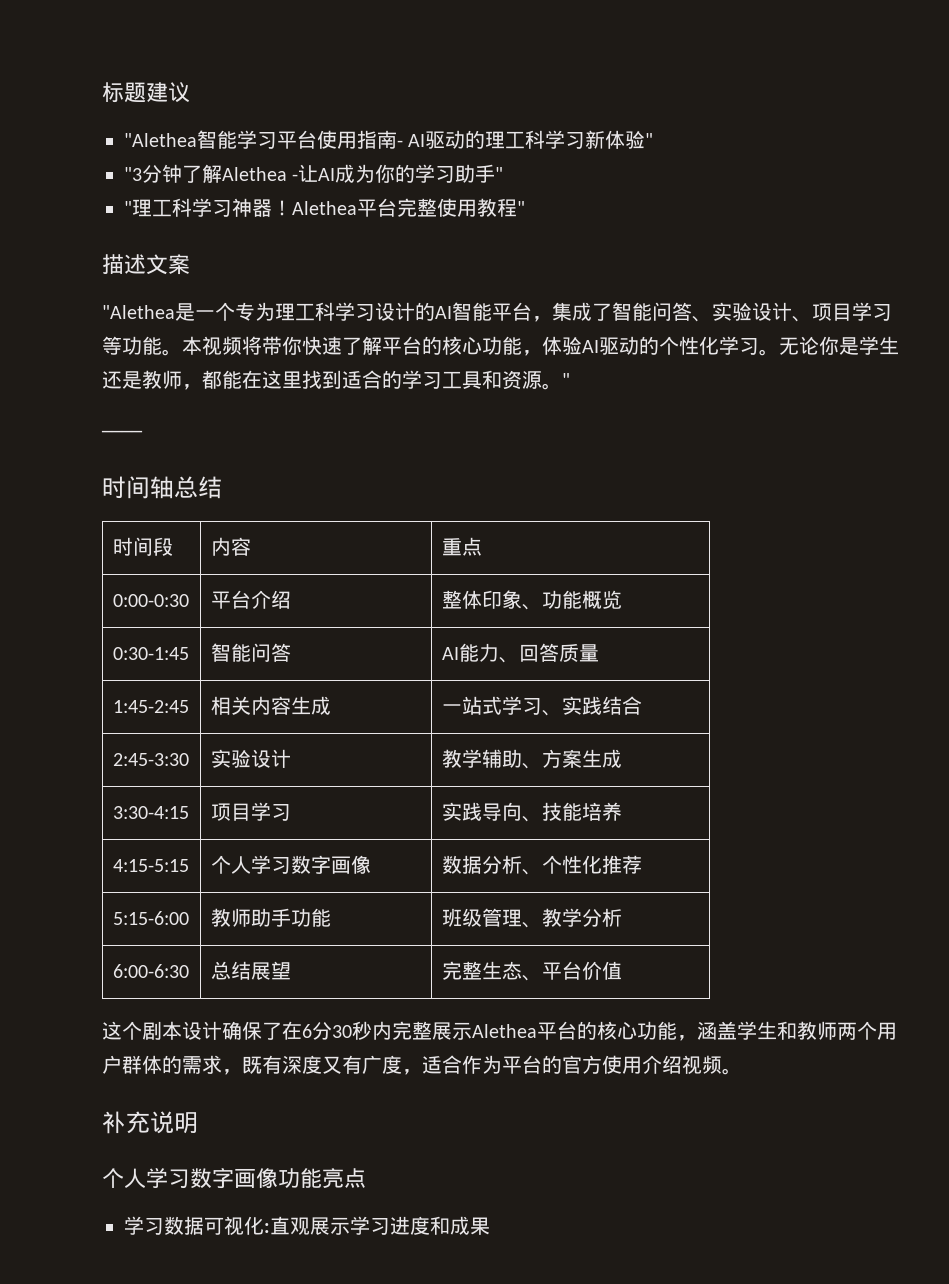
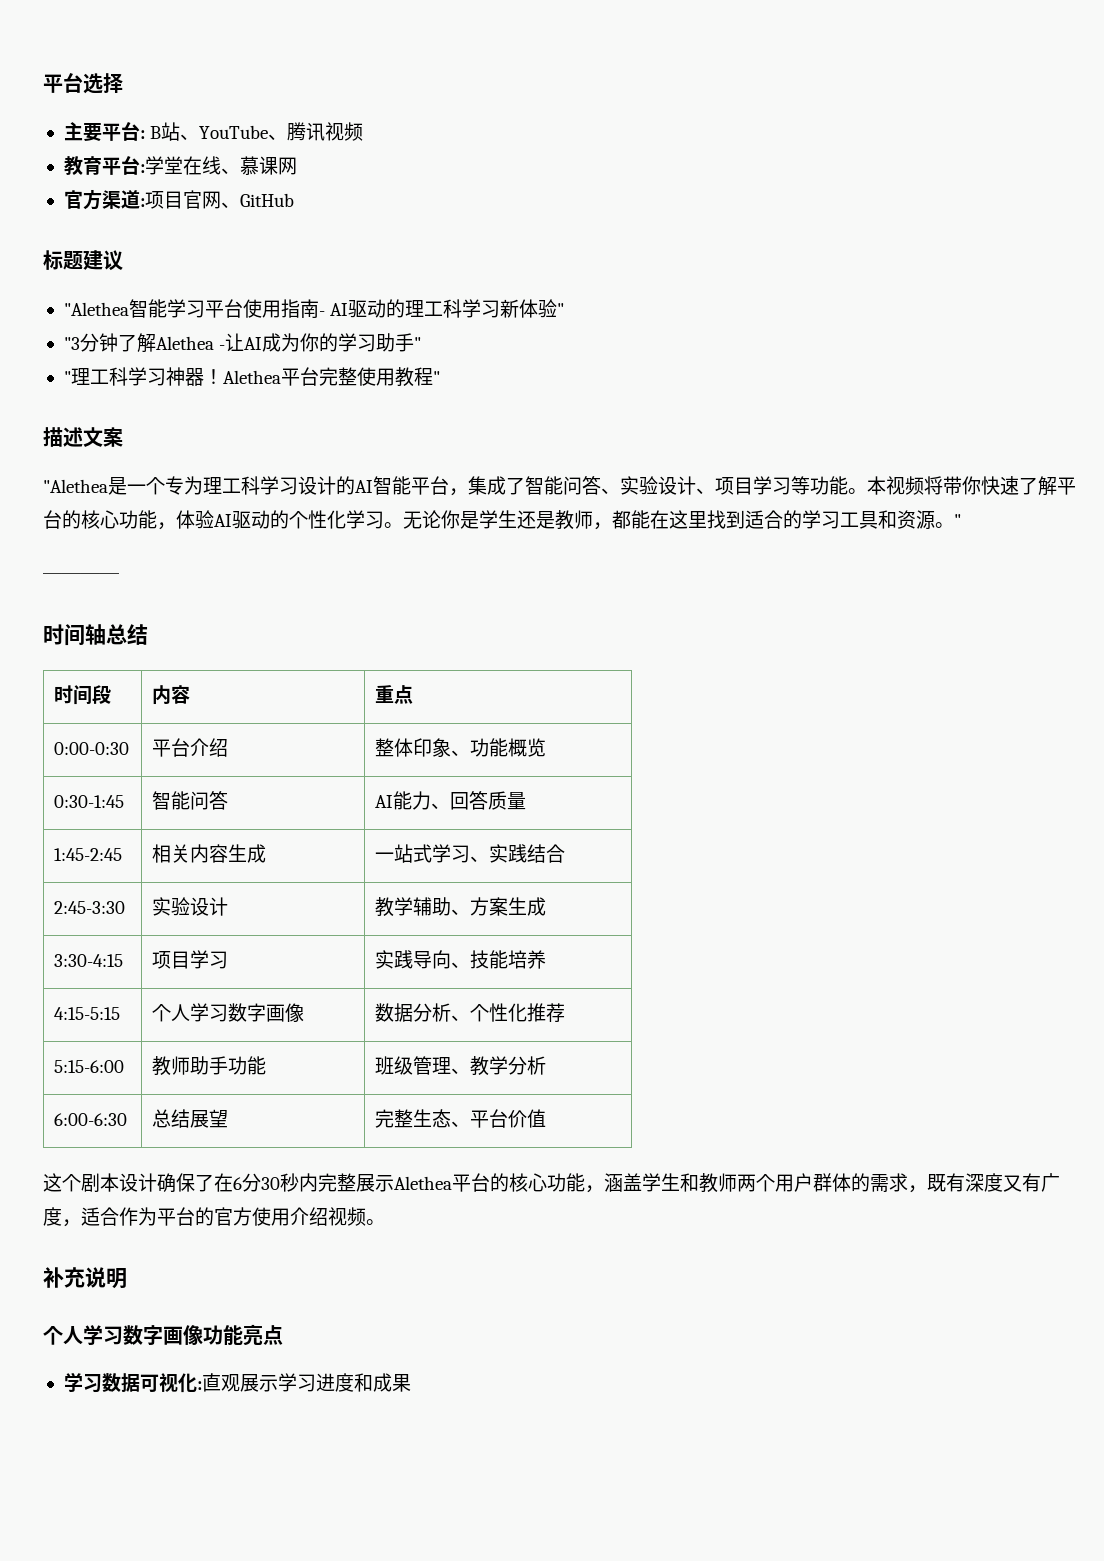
(102, 92) none -> [43,73,123,94] [63,122,364,142] [63,156,297,175] [63,189,294,210] 平台选择 // 主要平台: B站、YouTube、腾讯视频 // 教育平台:学堂在线、慕课网 // 官方渠道:项目官网、GitHub //

